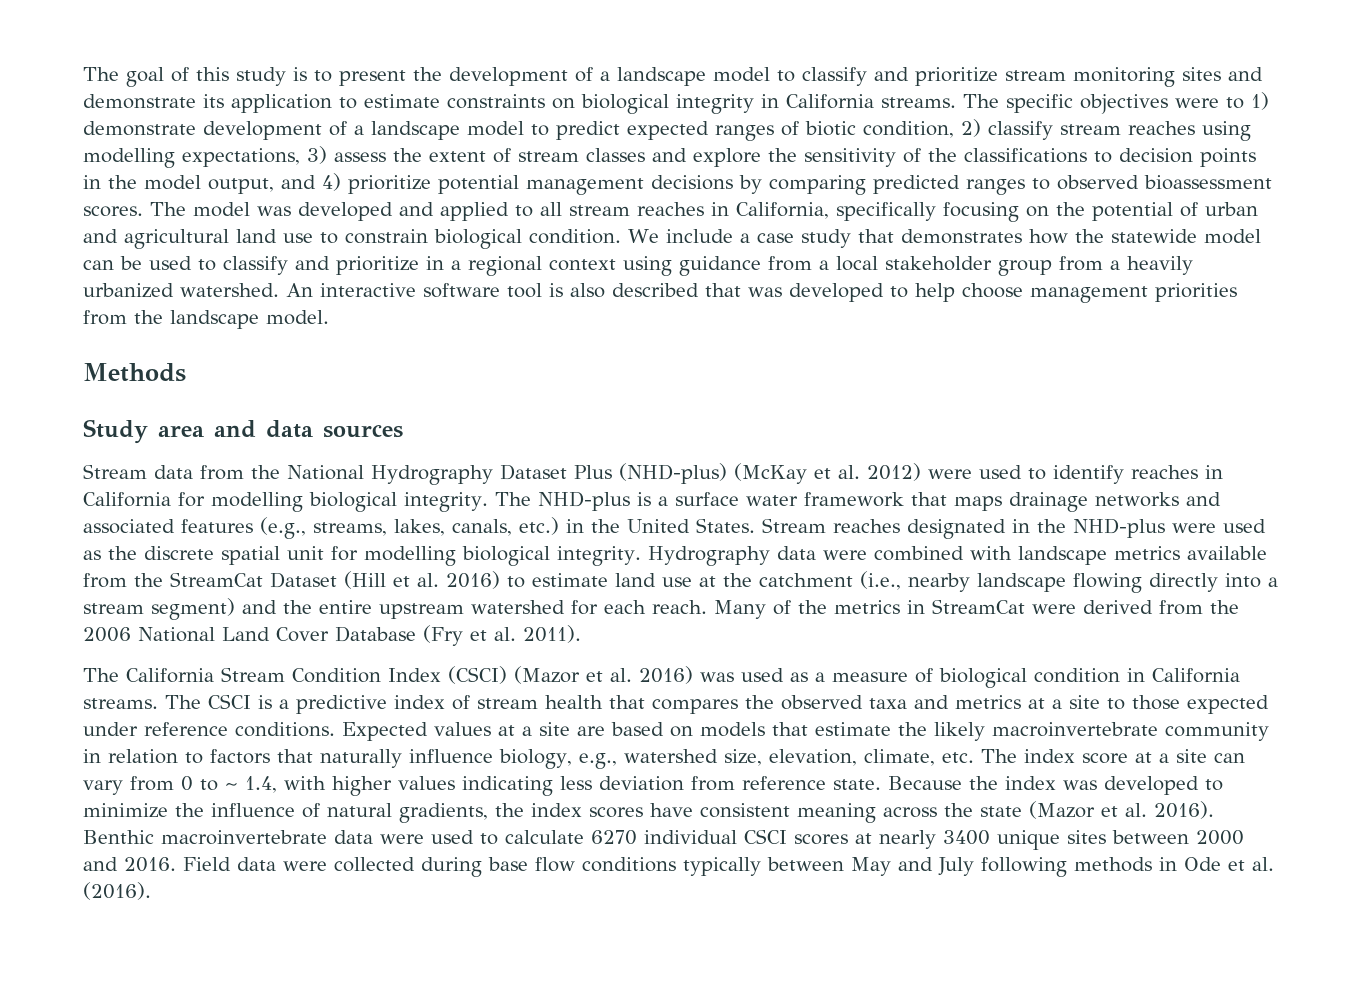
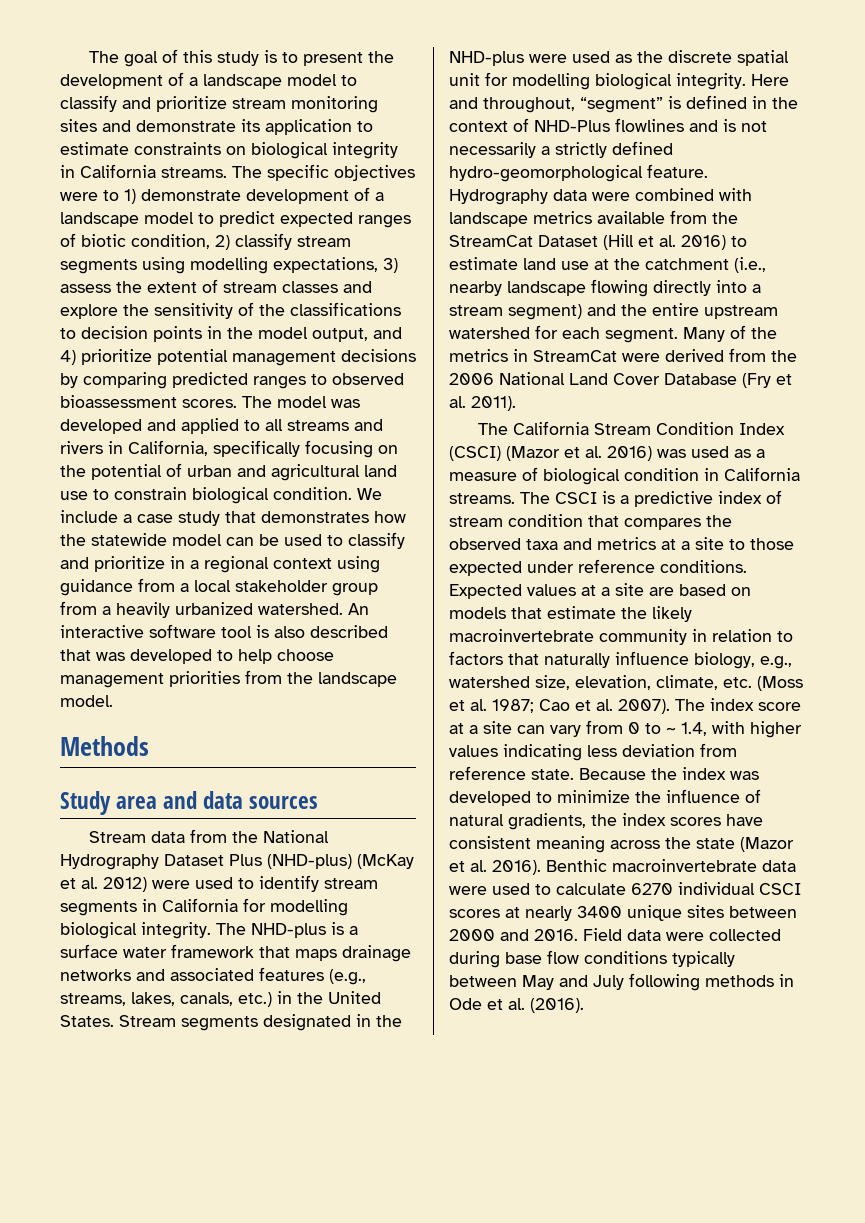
[1128,121,1195,135] reaches -> [60,259,137,274] segments
[569,202,704,216] stream reaches -> [287,419,383,431] [60,441,103,454] streams and rivers
[1131,465,1198,479] reaches -> [324,878,378,889] [60,901,137,916] stream segments
[833,519,900,533] reaches -> [181,1016,258,1031] segments
(641, 556) none -> [751,74,789,86] [449,95,798,113] [449,118,767,132] [449,141,673,158] [449,164,708,182] Here and throughout, “segment” is defined in the context of NHD-Plus flowlines and is not necessarily a strictly defined hydro-geomorphological feature.
[652,600,707,614] reach. -> [605,328,678,343] segment.
[545,695,603,709] health -> [508,514,583,527] condition
(974, 757) none -> [757,676,803,691] [449,699,670,714] (Moss et al. 1987; Cao et al. 2007).

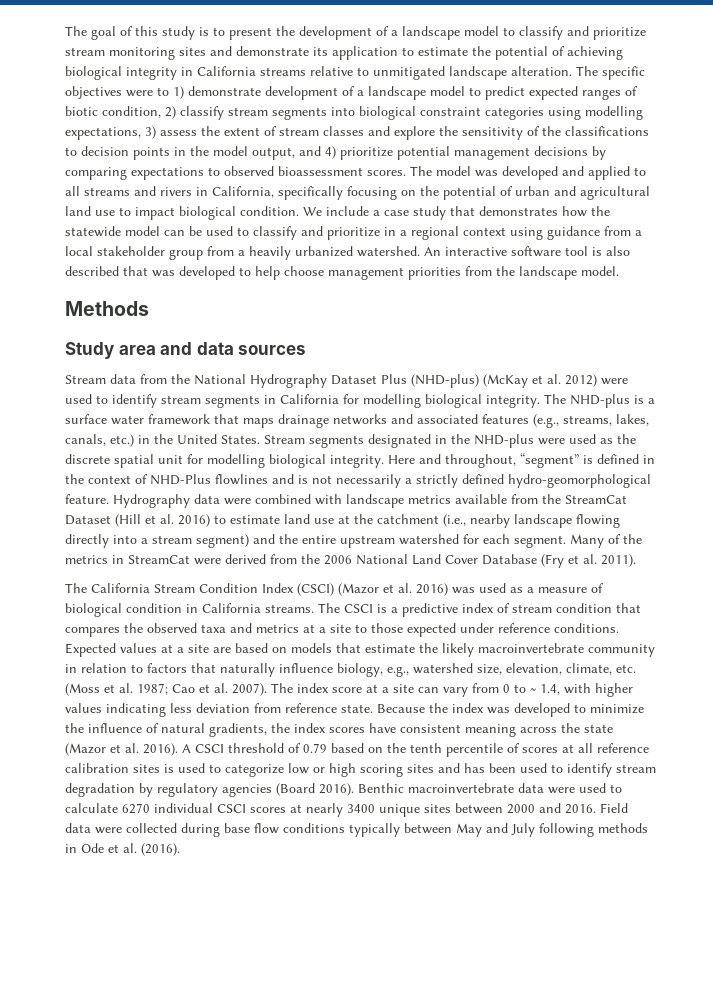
[134,142,398,159] [60,164,227,178] constraints on biological integrity in California streams. -> [472,46,623,60] [65,66,572,80] the potential of achieving biological integrity in California streams relative to unmitigated landscape alteration.
(137, 266) none -> [331,106,544,120] into biological constraint categories
[172,372,306,389] predicted ranges -> [131,167,204,180] expectations
[114,487,187,500] constrain -> [135,207,175,220] impact
(541, 867) none -> [182,743,649,757] [65,763,656,777] [65,783,354,797] A CSCI threshold of 0.79 based on the tenth percentile of scores at all reference calibration sites is used to categorize low or high scoring sites and has been used to identify stream degradation by regulatory agencies (Board 2016).

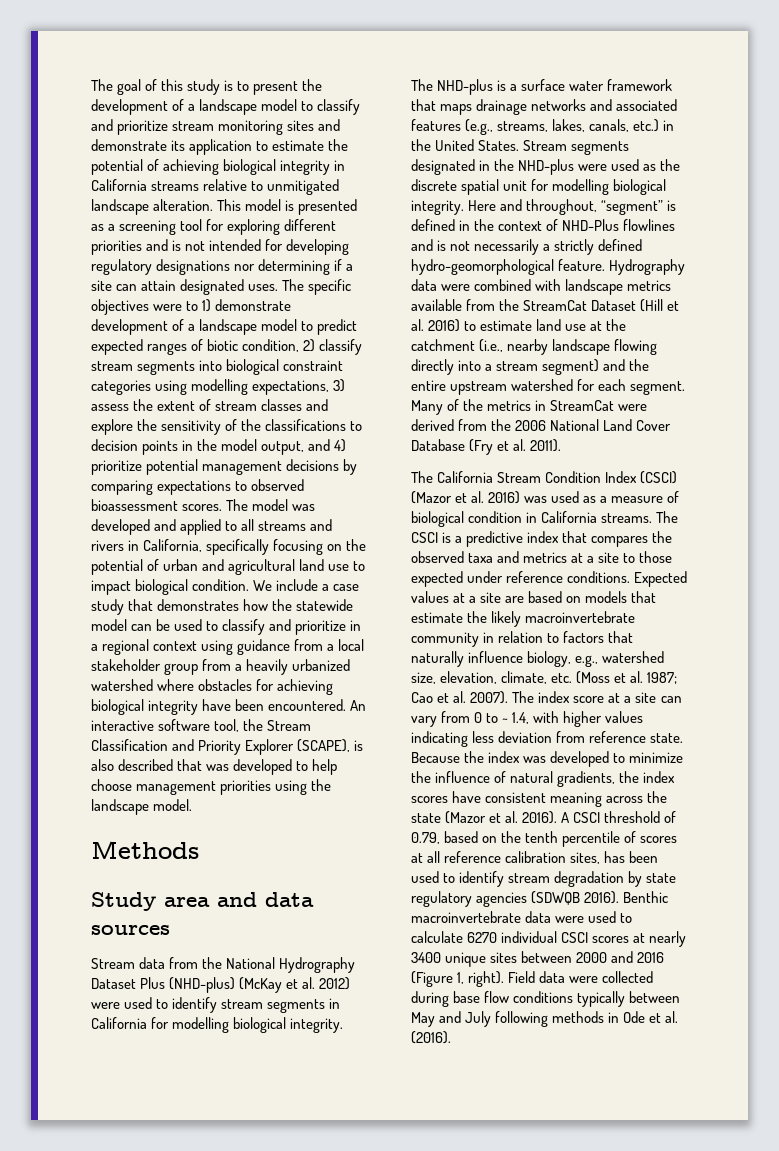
(572, 71) none -> [217,199,358,215] [91,219,337,235] [91,239,350,255] [91,259,354,275] [91,279,279,295] This model is presented as a screening tool for exploring different priorities and is not intended for developing regulatory designations nor determining if a site can attain designated uses.
[357,246,588,257] watershed. An interactive software tool -> [91,679,334,695] [91,699,367,715] [91,719,312,732] [91,739,351,755] watershed where obstacles for achieving biological integrity have been encountered. An interactive software tool, the Stream Classification and Priority Explorer (SCAPE),
[465,266,492,276] from -> [275,780,308,795] using
[497,603,612,613] of stream condition -> (560, 537) none
[303,743,327,753] 0.79 -> [411,832,440,844] 0.79,
[133,763,460,777] sites is used to categorize low or high scoring sites and -> [570,852,601,864] sites,
(153, 790) none -> [646,873,677,883] state
[276,783,315,796] (Board -> [531,891,581,905] (SDWQB
[565,804,596,814] 2016. -> [637,952,665,963] [411,971,505,987] 2016 (Figure 1, right).

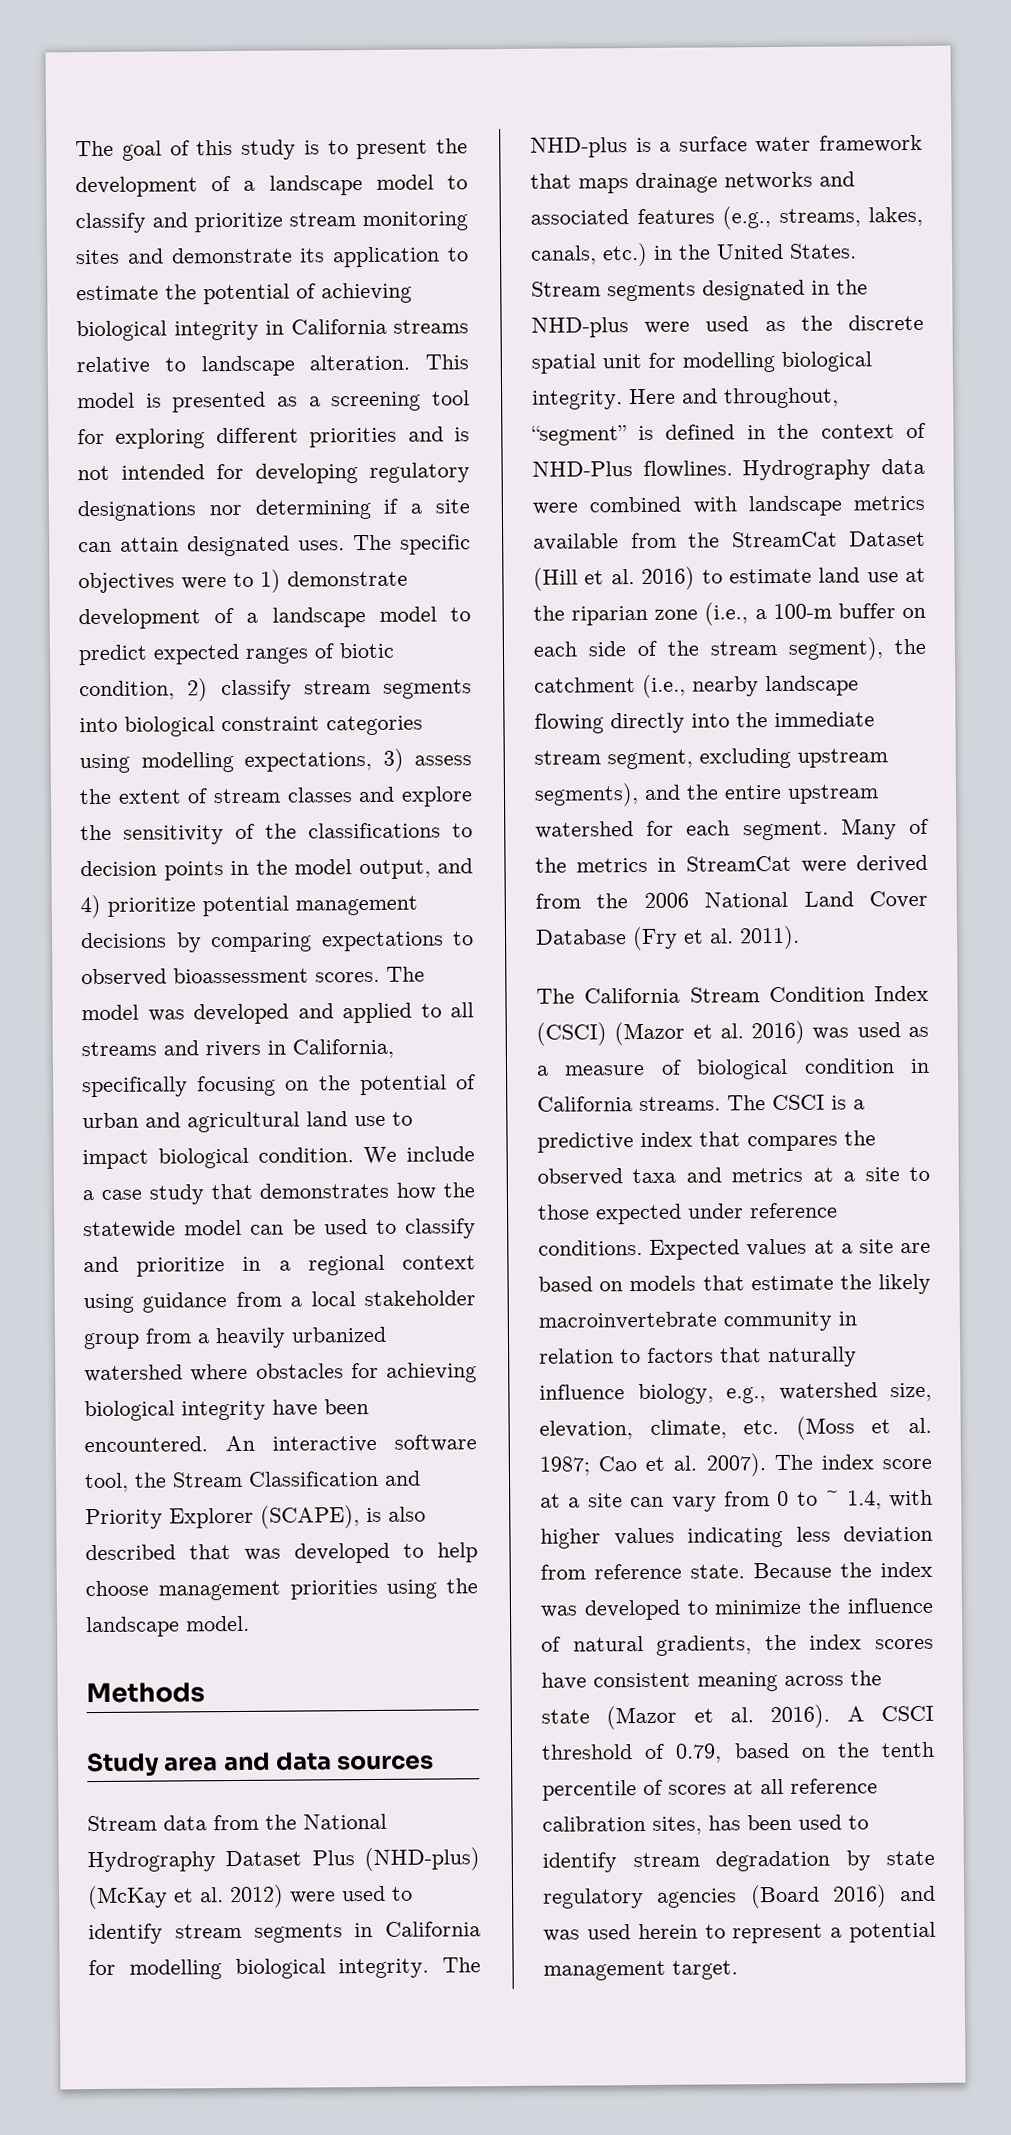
[267,179,340,195] unmitigated -> (186, 364) none
[623,219,676,231] [411,239,643,255] [411,259,606,275] flowlines and is not necessarily a strictly defined hydro-geomorphological feature. -> [642,460,733,478] flowlines.
(627, 325) none -> [571,602,926,626] [533,637,926,661] riparian zone (i.e., a 100-m buffer on each side of the stream segment), the
[485,359,600,375] a stream segment) -> [736,711,875,728] [534,747,888,770] [534,783,639,807] the immediate stream segment, excluding upstream segments),
[531,891,669,905] [411,911,633,923] [411,931,687,947] [411,951,665,967] [411,971,654,987] [411,991,681,1007] [411,1011,679,1027] [411,1031,451,1044] (SDWQB 2016). Benthic macroinvertebrate data were used to calculate 6270 individual CSCI scores at nearly 3400 unique sites between 2000 and 2016 (Figure 1, right). Field data were collected during base flow conditions typically between May and July following methods in Ode et al. (2016). -> [750,1884,936,1909] [543,1921,936,1944] [543,1960,738,1981] (Board 2016) and was used herein to represent a potential management target.

